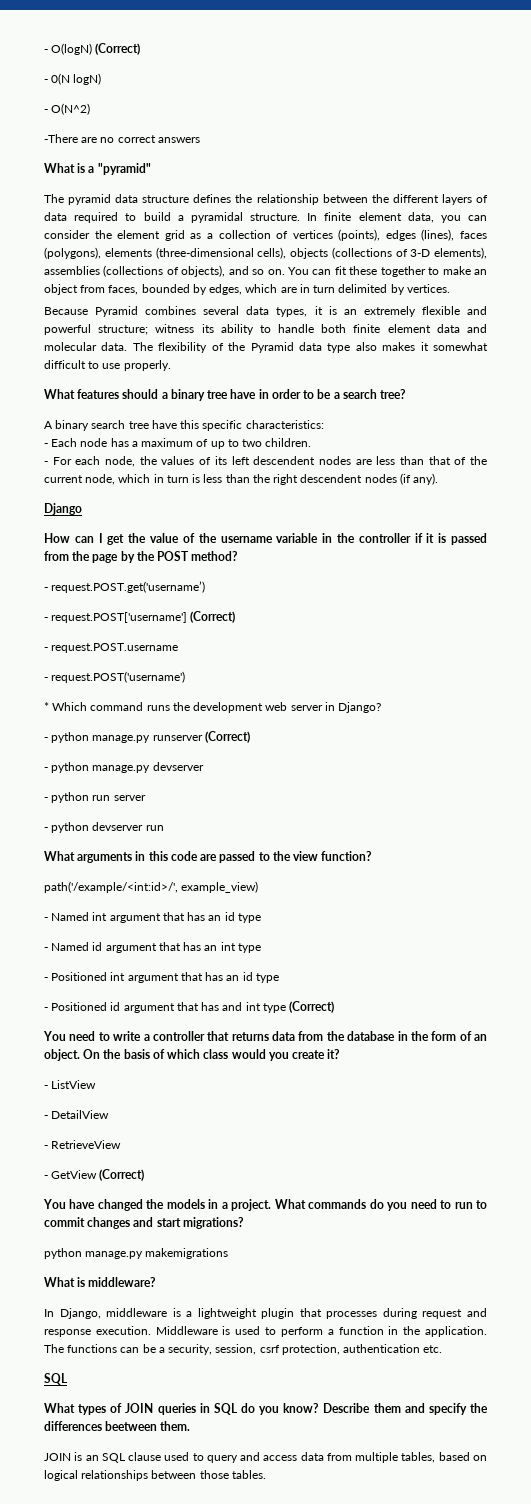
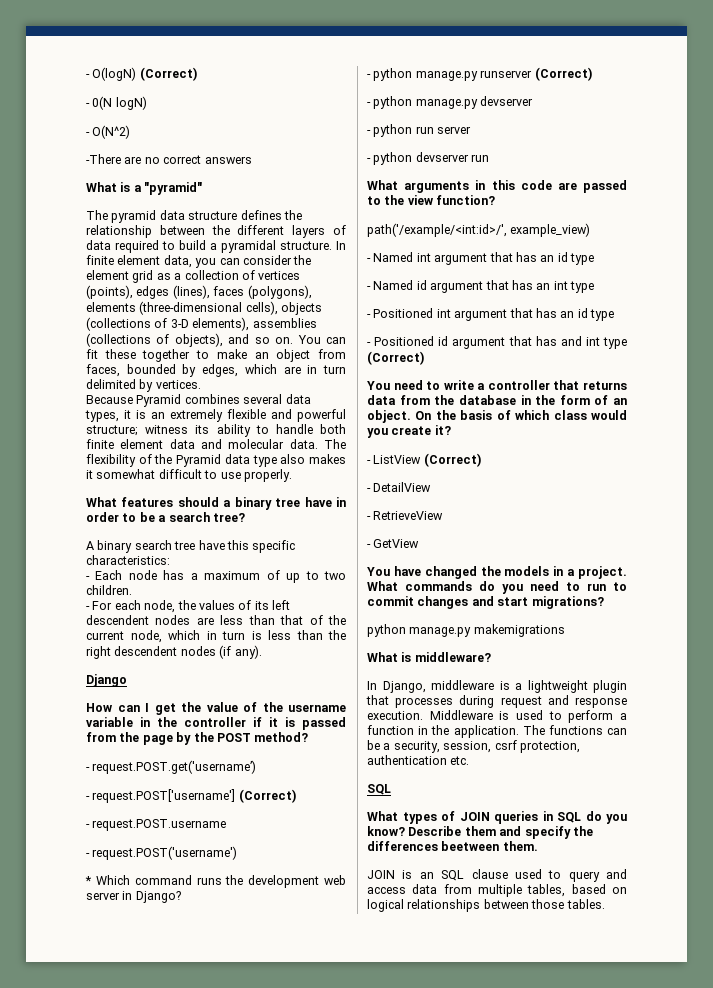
(97, 1084) none -> [423,453,481,467] (Correct)
[99,1169,145,1181] (Correct) -> (420, 543) none

